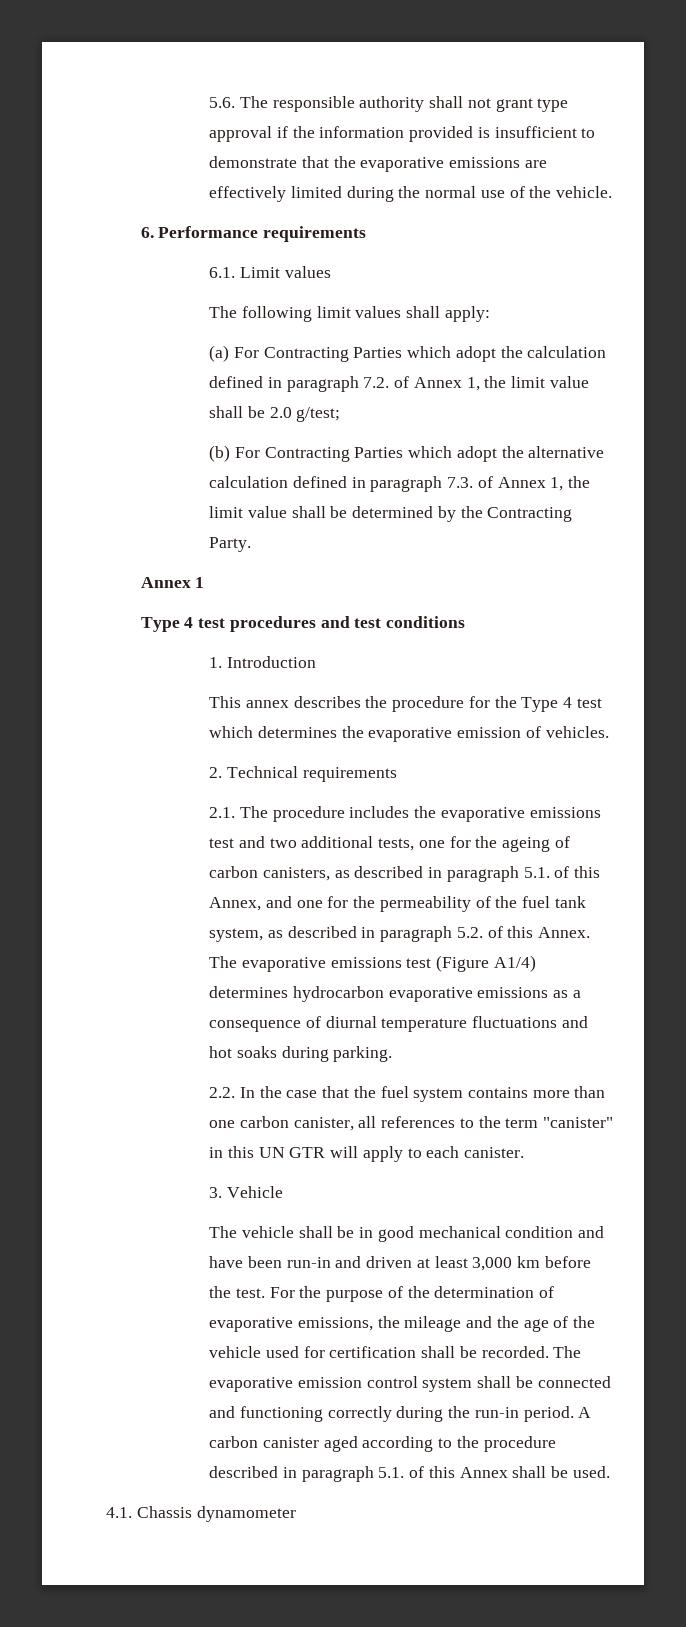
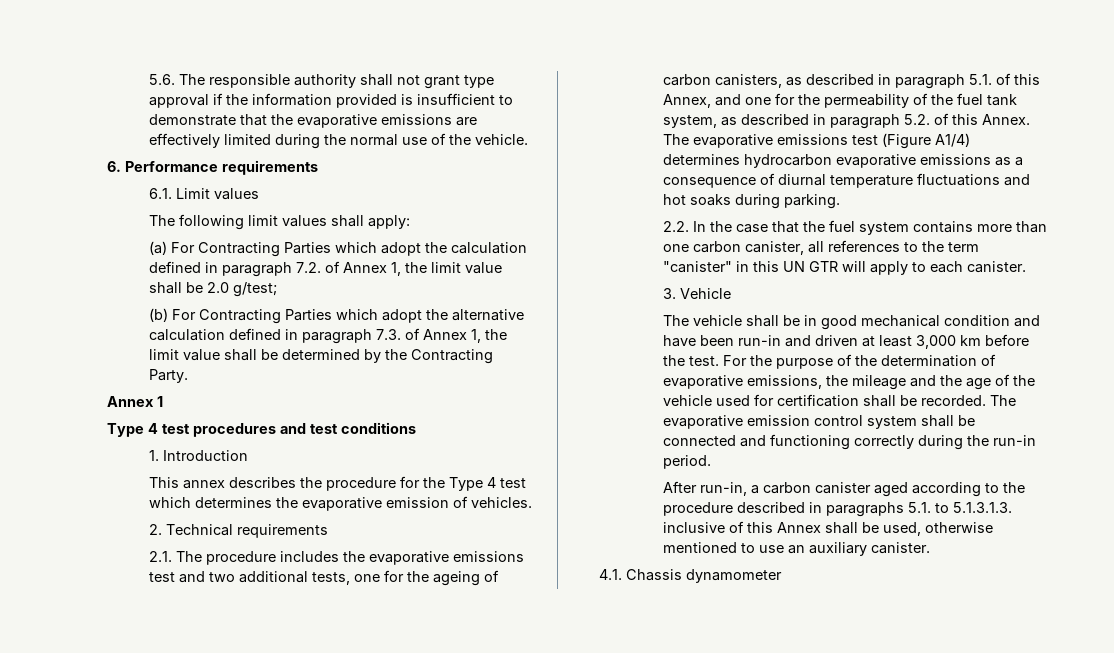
[578,1407,592,1418] A -> [663,481,760,496] // After run-in, a
[301,1466,405,1482] paragraph 5.1. -> [826,502,1013,517] [663,522,726,533] paragraphs 5.1. to 5.1.3.1.3. inclusive
[572,1466,610,1478] used. -> [883,522,994,536] [663,542,931,556] used, otherwise mentioned to use an auxiliary canister.

